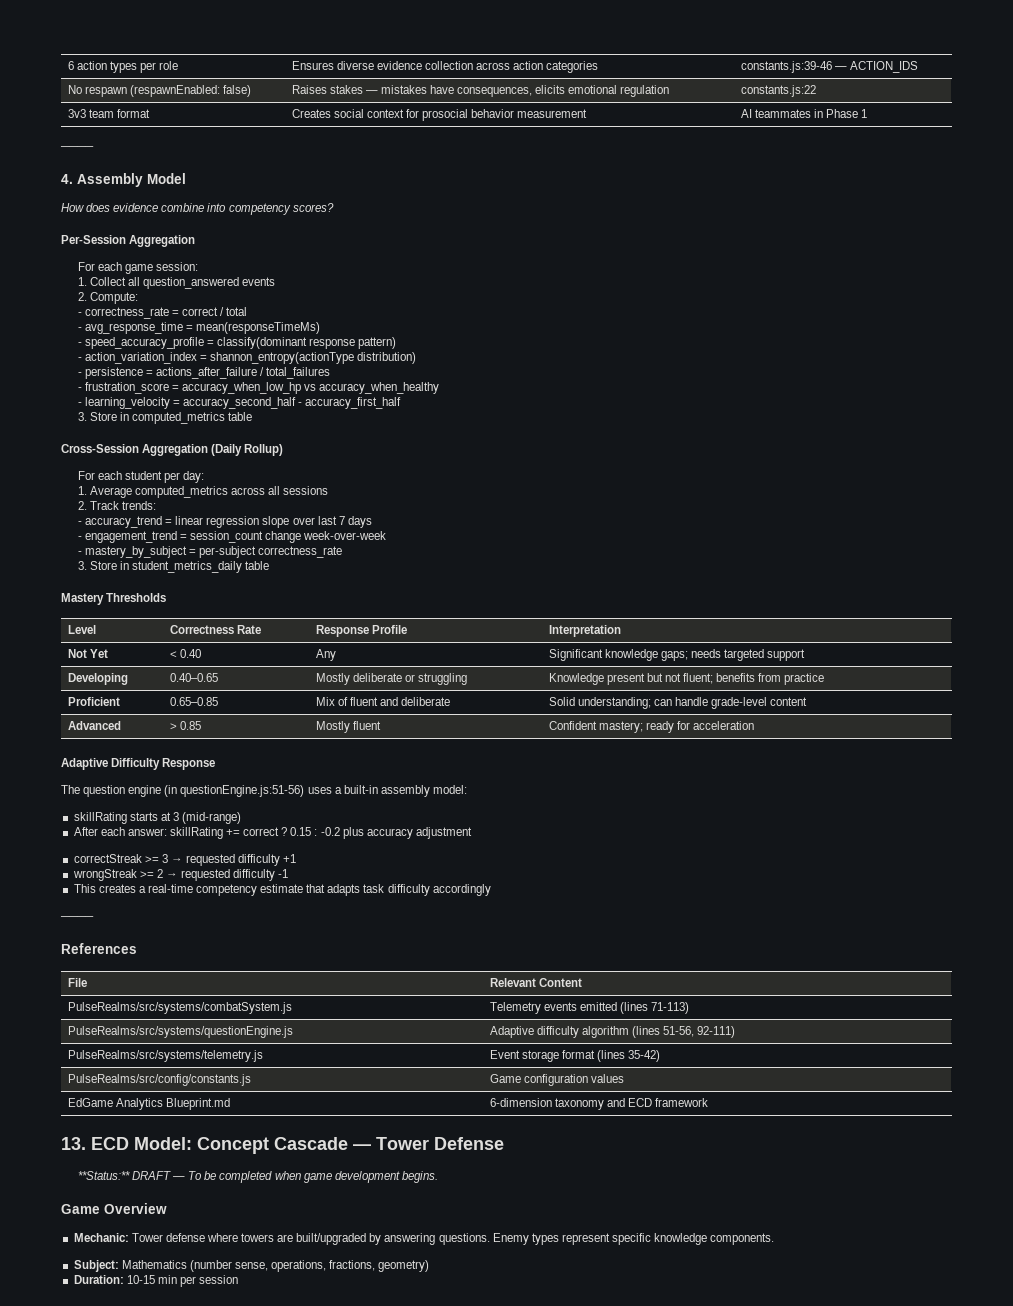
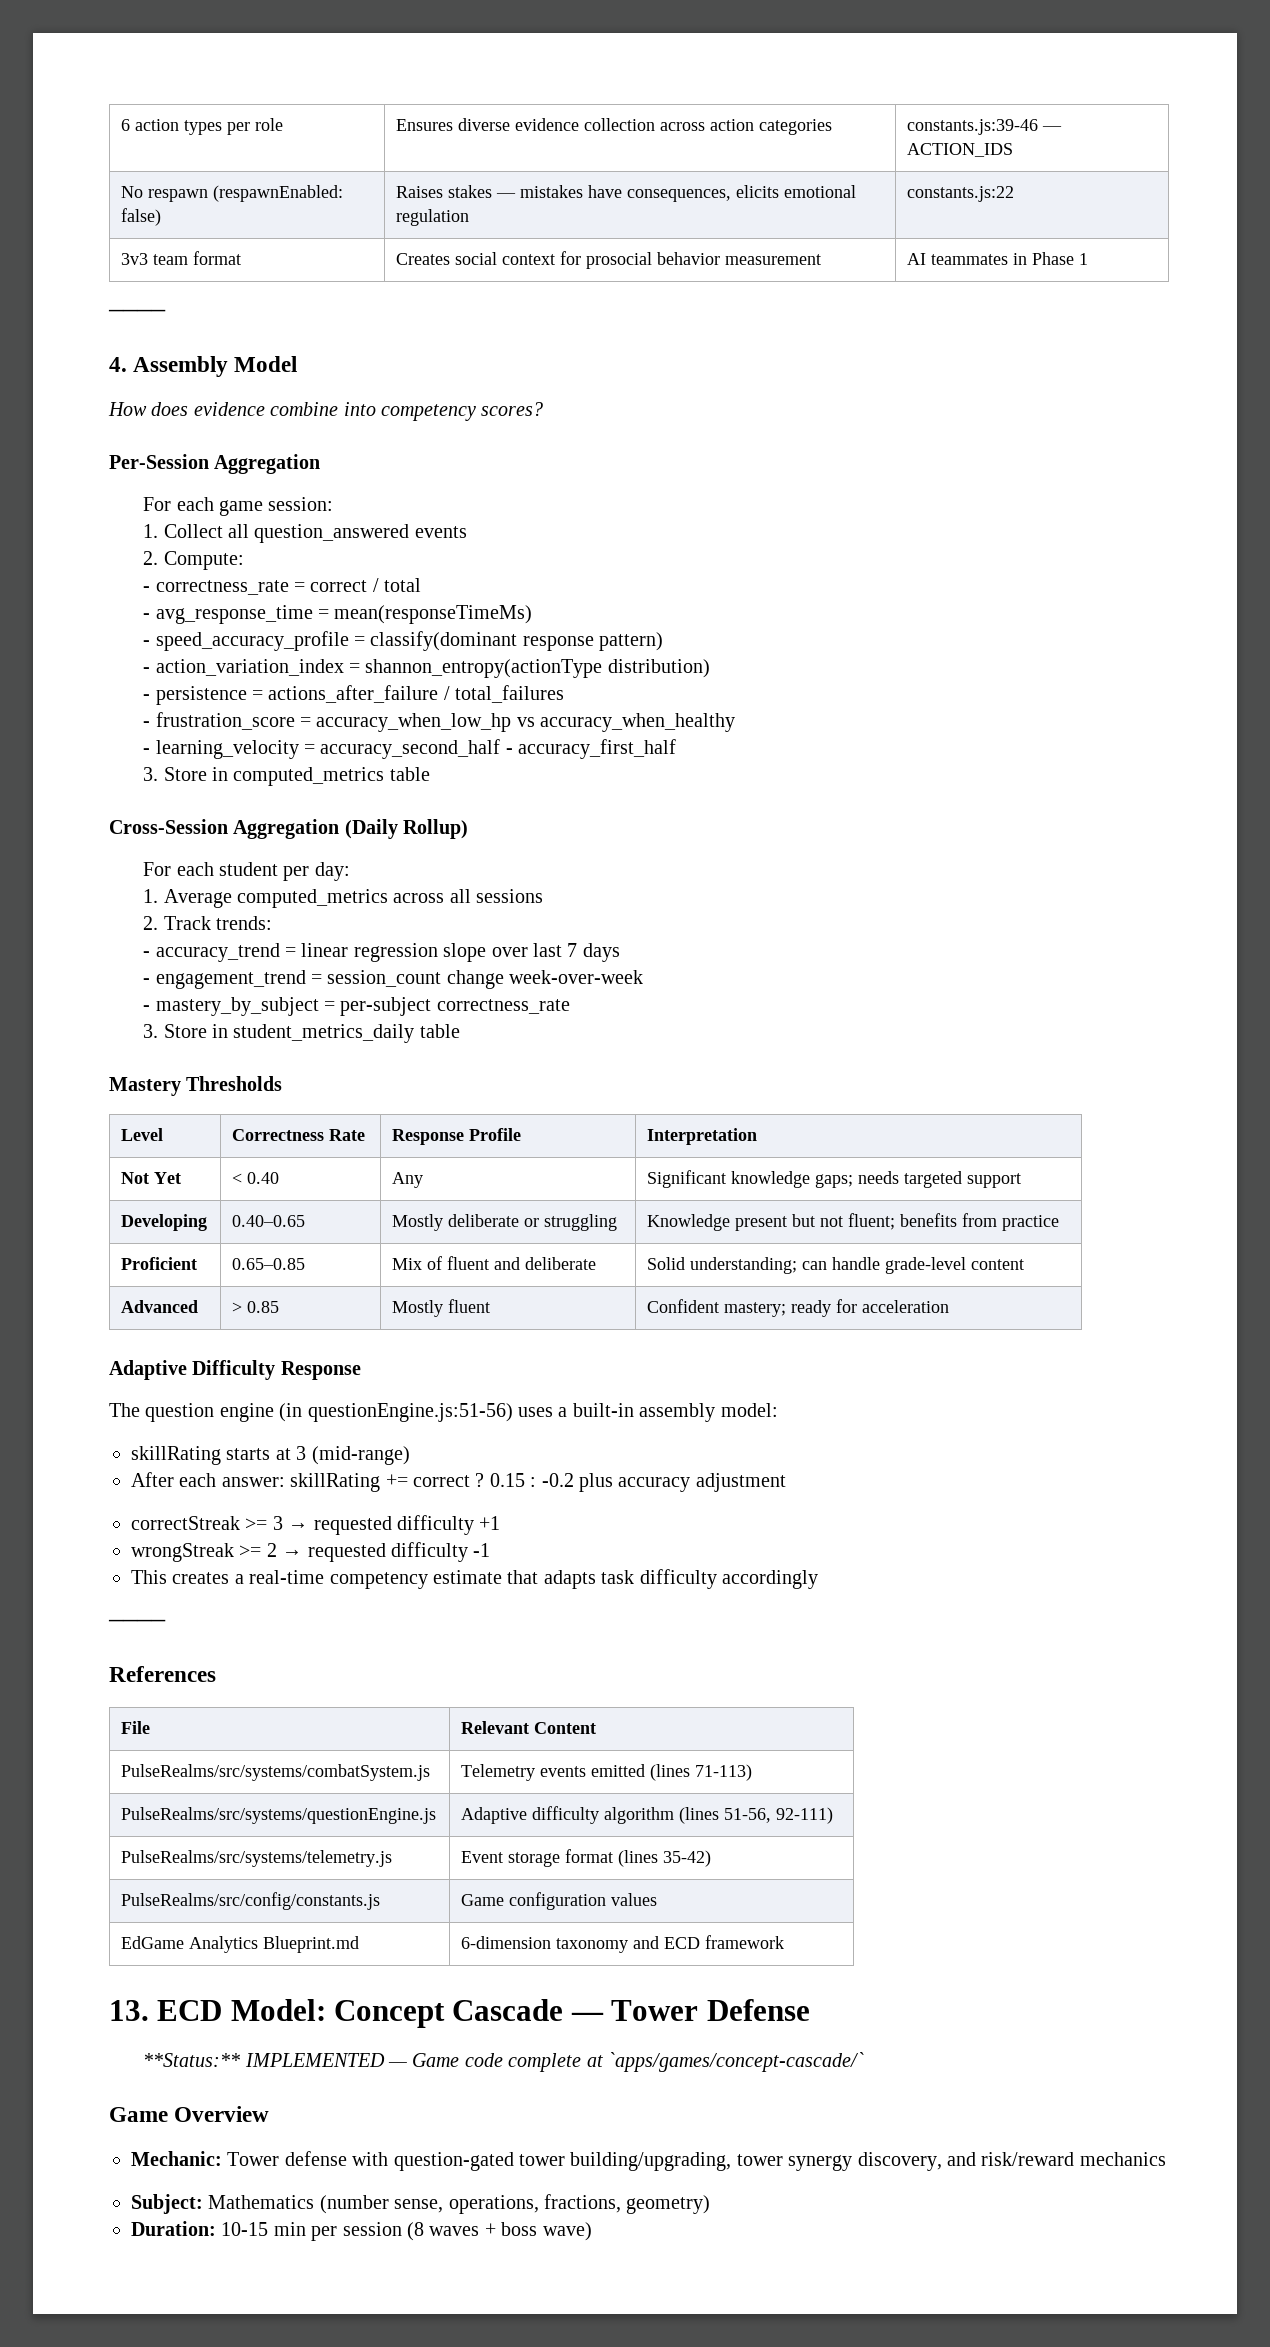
[132,1171,438,1183] DRAFT — To be completed when game development begins. -> [244,2052,864,2072] IMPLEMENTED — Game code complete at `apps/games/concept-cascade/`
[206,1233,775,1245] where towers are built/upgraded by answering questions. Enemy types represent specific knowledge components. -> [352,2152,1166,2171] with question-gated tower building/upgrading, tower synergy discovery, and risk/reward mechanics
(239, 1279) none -> [407,2222,592,2241] (8 waves + boss wave)

